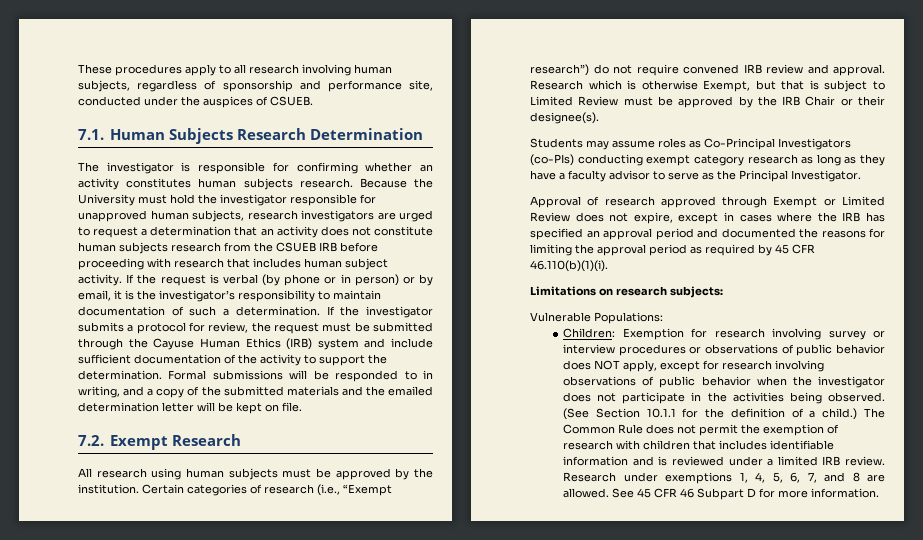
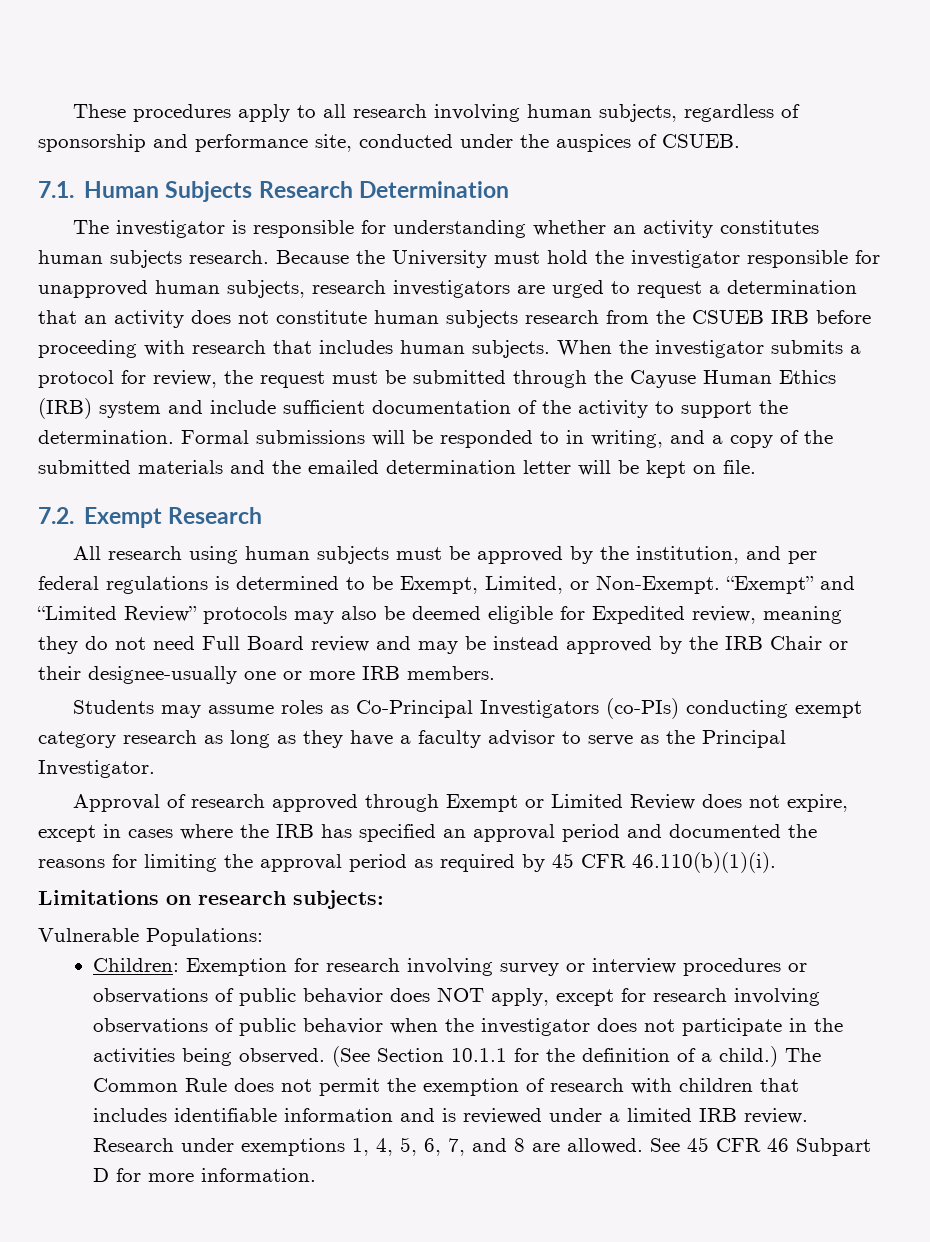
[296,162,358,174] confirming -> [392,220,526,238] understanding
[345,258,388,270] [78,274,433,286] [78,290,381,302] [78,306,335,316] subject activity. If the request is verbal (by phone or in person) or by email, it is the investigator’s responsibility to maintain documentation of such a determination. If -> [472,340,612,358] subjects. When
[78,484,392,496] [530,64,885,76] [530,80,885,92] [530,96,673,106] institution. Certain categories of research (i.e., “Exempt research”) do not require convened IRB review and approval. Research which is otherwise Exempt, but that is subject to Limited Review must be -> [635,546,817,564] [38,575,855,594] [37,606,842,624] [38,636,559,654] institution, and per federal regulations is determined to be Exempt, Limited, or Non-Exempt. “Exempt” and “Limited Review” protocols may also be deemed eligible for Expedited review, meaning they do not need Full Board review and may be instead
[530,112,599,124] designee(s). -> [88,666,495,684] designee-usually one or more IRB members.

